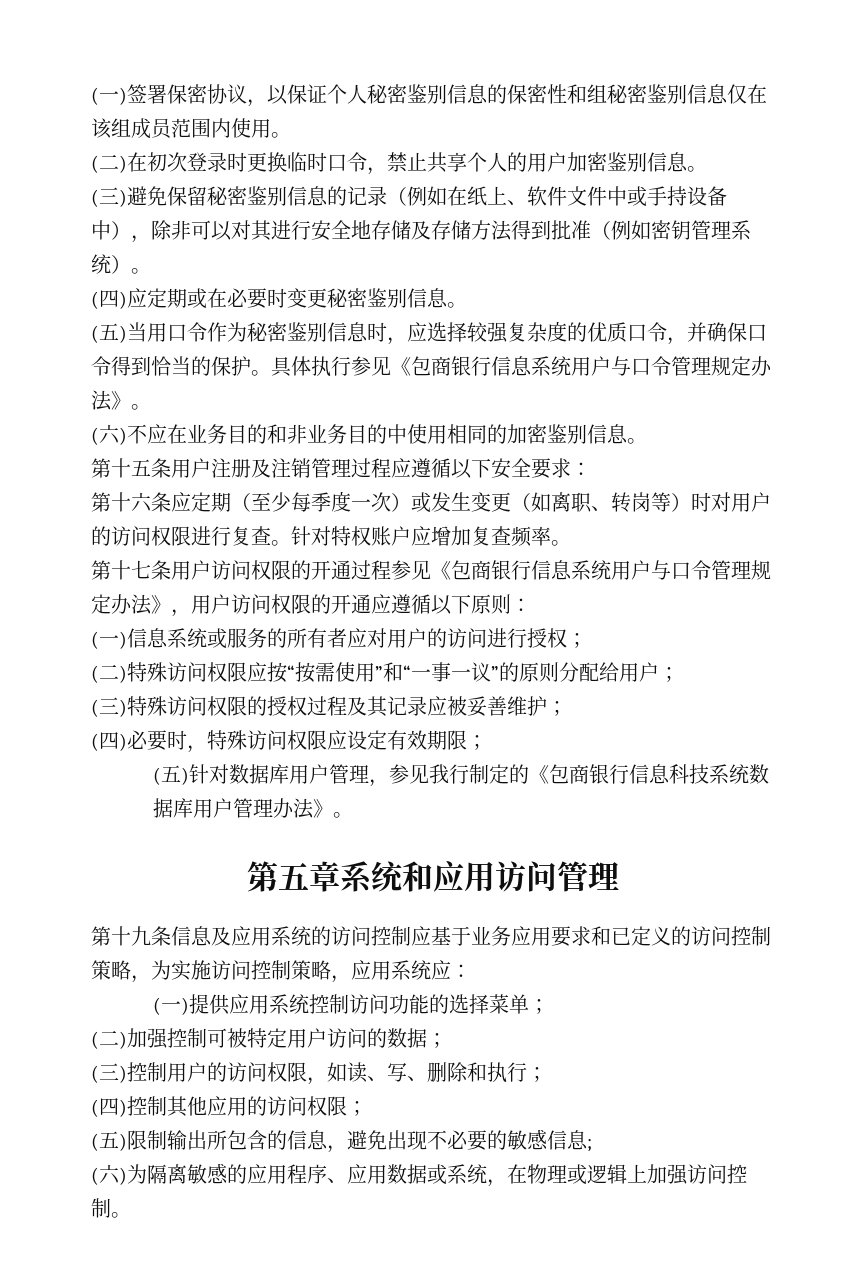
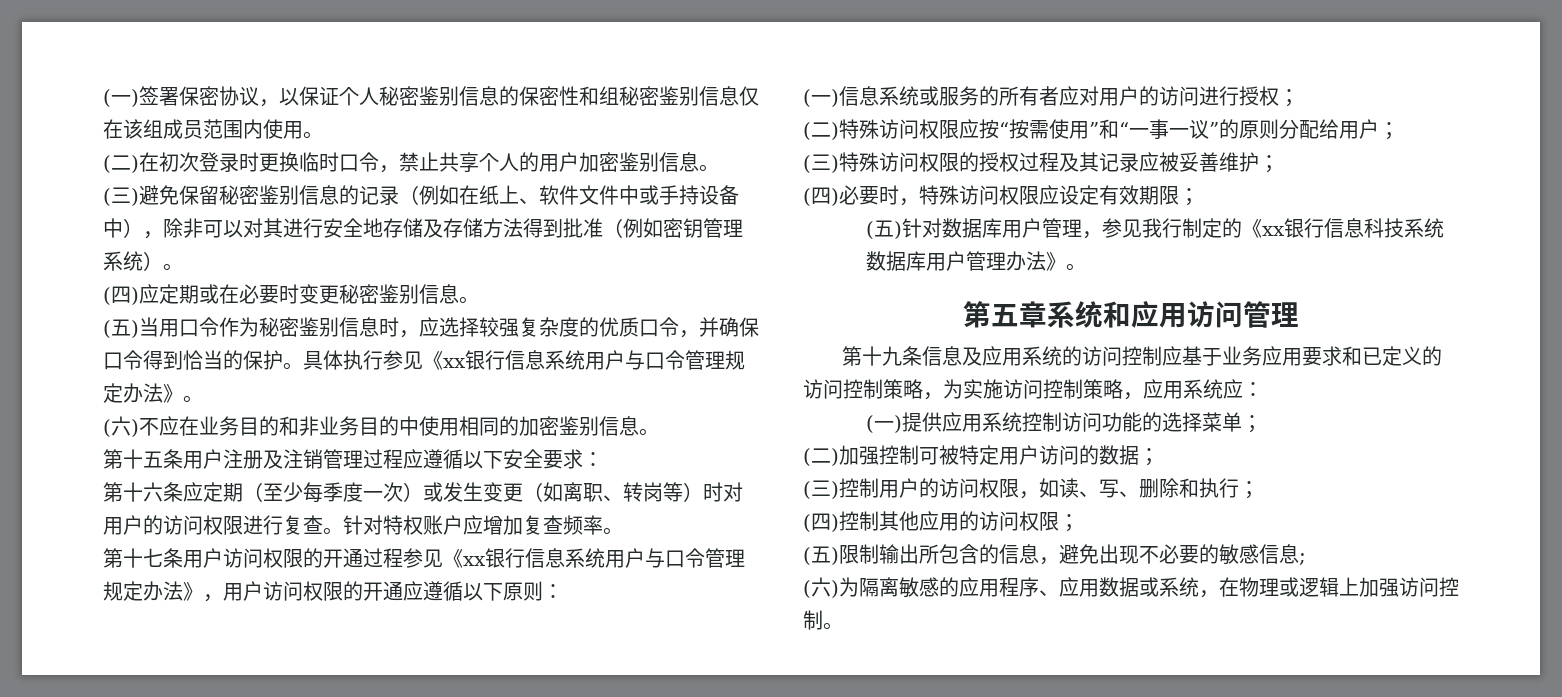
[411,356,451,376] 包商 -> [443,358,466,368] xx
[451,560,491,580] 包商 -> [463,556,486,566] xx
[548,764,589,784] 包商 -> [1261,226,1285,236] xx

